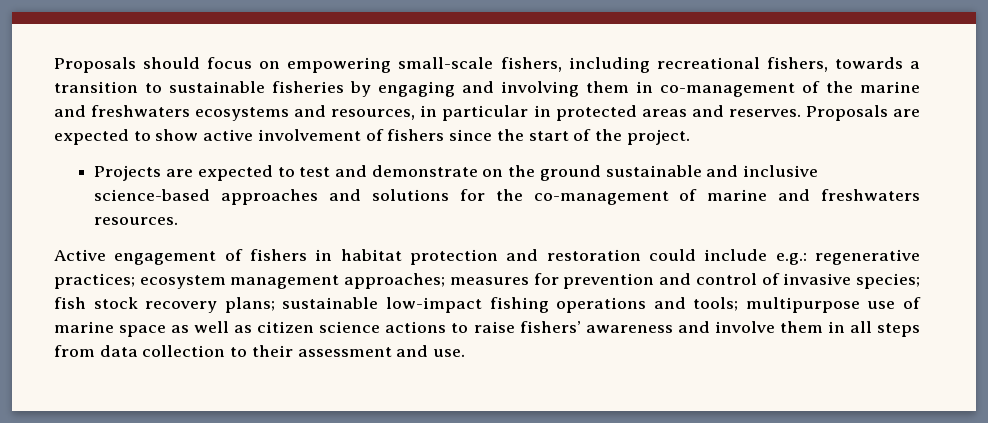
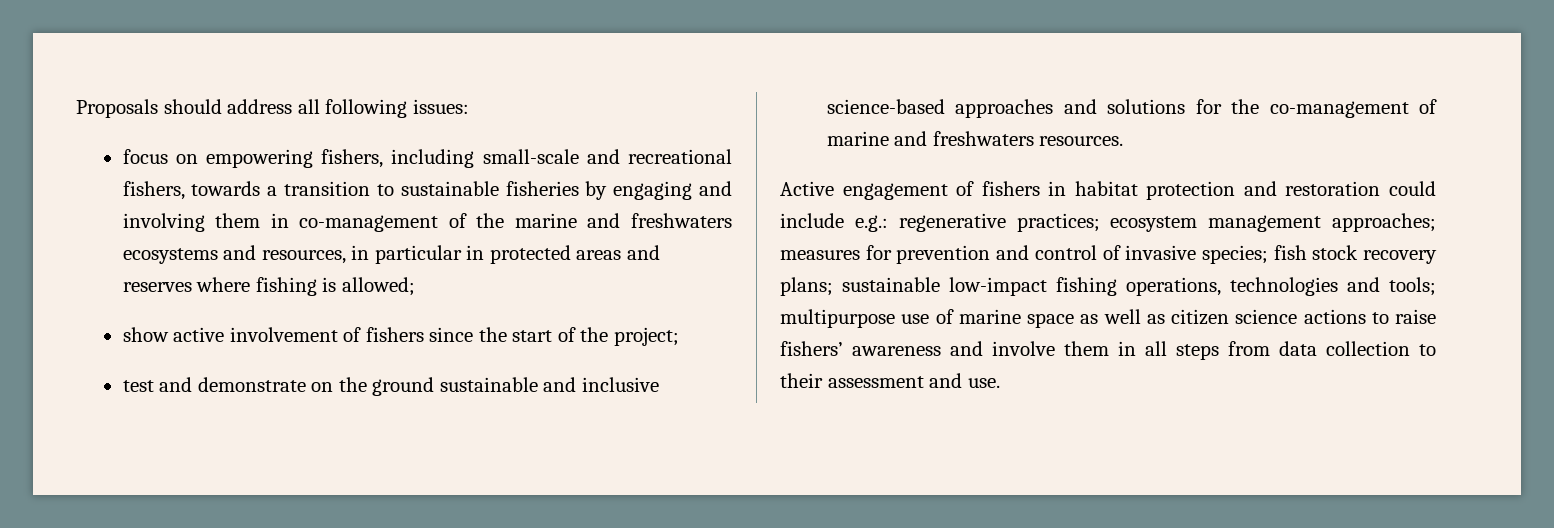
(201, 63) none -> [227,99,469,118] address all following issues: //
[398,57,494,69] small-scale -> (313, 158) none
(650, 65) none -> [482,149,620,164] small-scale and
[728,105,921,121] [54,129,151,145] reserves. Proposals are expected to -> [122,277,415,296] reserves where fishing is allowed; //
[626,129,690,145] [94,165,295,181] project. // Projects are expected to -> [613,327,679,346] project; //
[556,297,647,313] operations -> [1126,277,1338,296] operations, technologies

